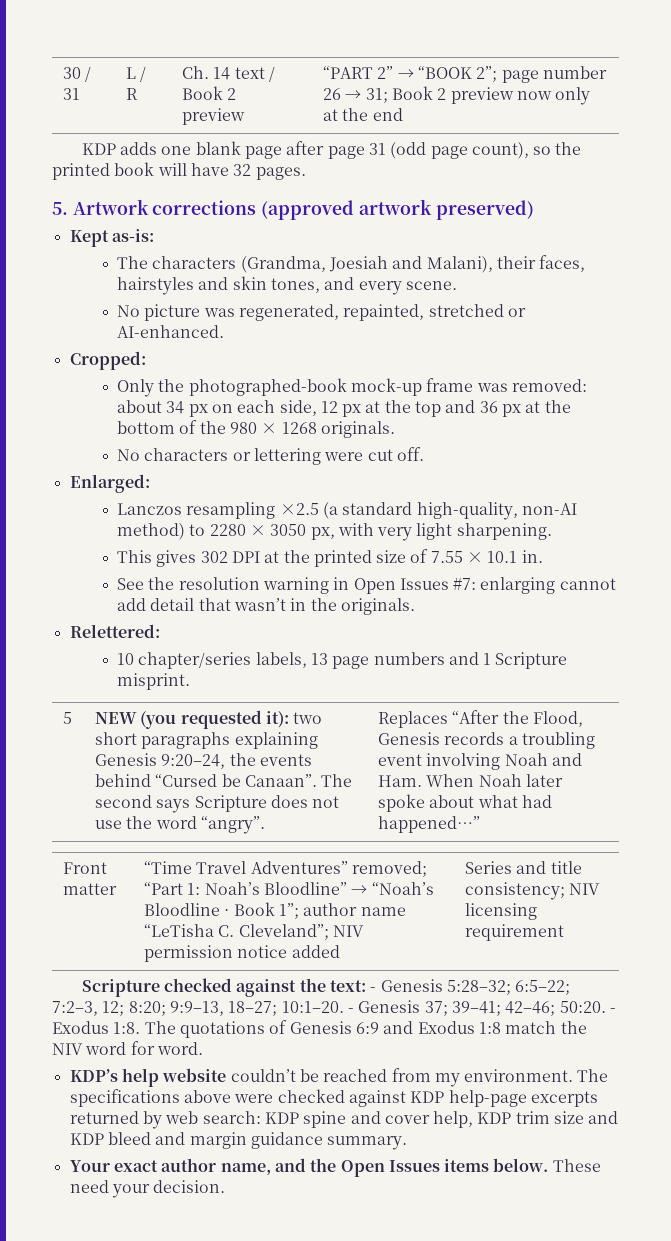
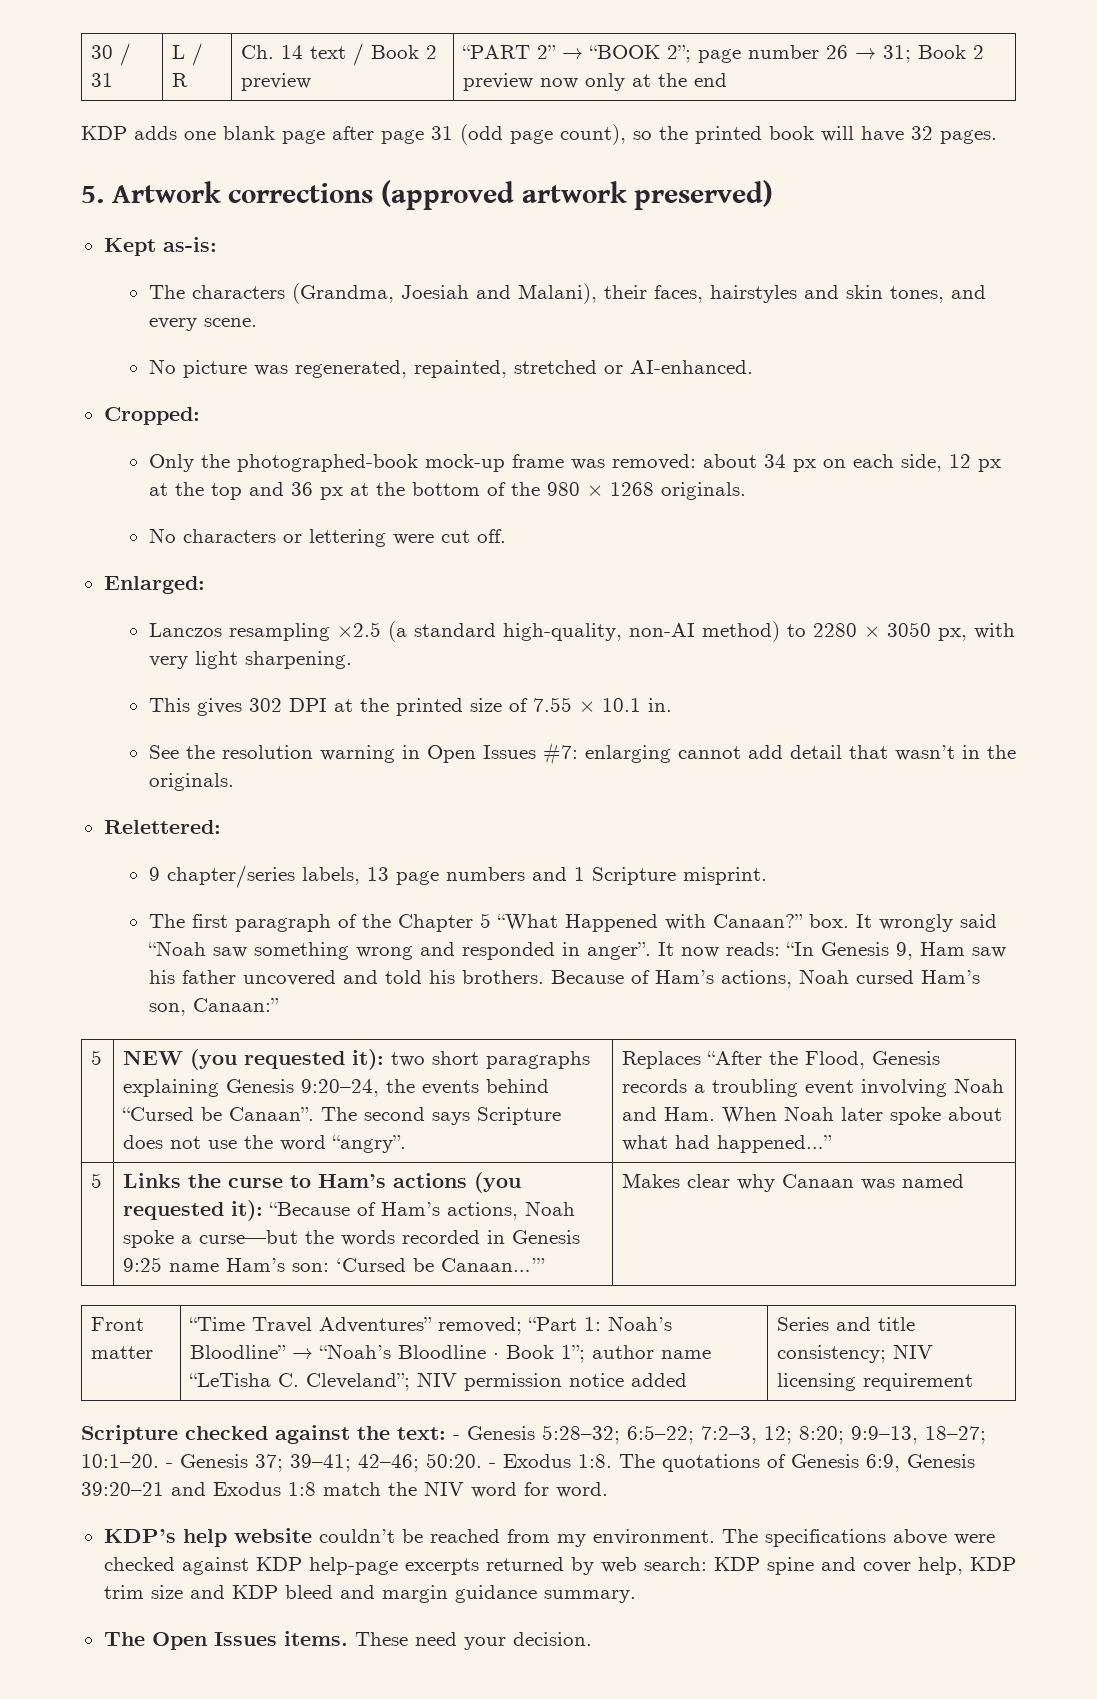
[116,653,134,665] 10 -> [148,867,160,881] 9
(190, 681) none -> [148,913,997,932] [147,941,1006,960] [148,969,980,988] [148,998,279,1016] // The first paragraph of the Chapter 5 “What Happened with Canaan?” box. It wrongly said “Noah saw something wrong and responded in anger”. It now reads: “In Genesis 9, Ham saw his father uncovered and told his brothers. Because of Ham’s actions, Noah cursed Ham’s son, Canaan:”
(481, 824) none -> [91,1173,103,1188] [123,1172,522,1193] [123,1200,576,1221] [123,1230,581,1248] [123,1257,546,1272] [622,1173,965,1192] // 5 | Links the curse to Ham’s actions (you requested it): “Because of Ham’s actions, Noah spoke a curse—but the words recorded in Genesis 9:25 name Ham’s son: ‘Cursed be Canaan…’” | Makes clear why Canaan was named
[355,1022,379,1034] 6:9 -> [866,1454,975,1472] [81,1482,164,1496] 6:9, Genesis 39:20–21
[69,1158,549,1177] Your exact author name, and the Open Issues items below. -> [103,1631,348,1650] The Open Issues items.

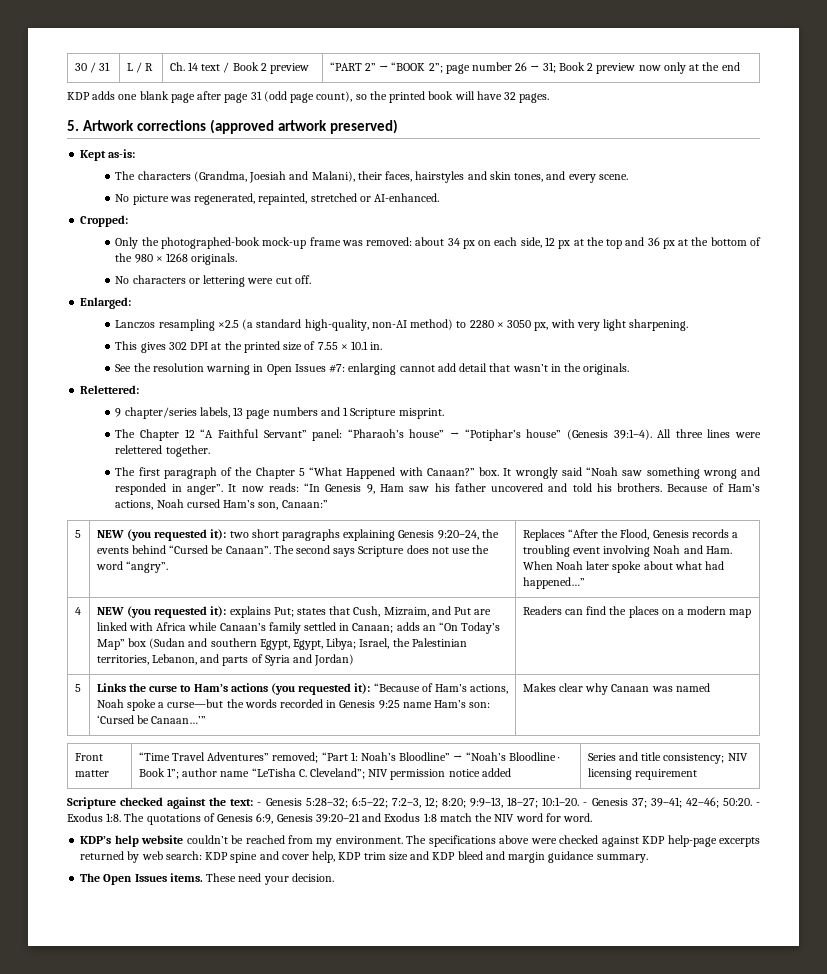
(767, 876) none -> [115,429,761,441] [115,445,210,457] // The Chapter 12 “A Faithful Servant” panel: “Pharaoh’s house” → “Potiphar’s house” (Genesis 39:1–4). All three lines were relettered together.
(833, 1144) none -> [74,607,81,615] [96,606,492,618] [96,622,501,634] [96,638,467,650] [96,654,355,666] [522,606,752,618] // 4 | NEW (you requested it): explains Put; states that Cush, Mizraim, and Put are linked with Africa while Canaan’s family settled in Canaan; adds an “On Today’s Map” box (Sudan and southern Egypt, Egypt, Libya; Israel, the Palestinian territories, Lebanon, and parts of Syria and Jordan) | Readers can find the places on a modern map

